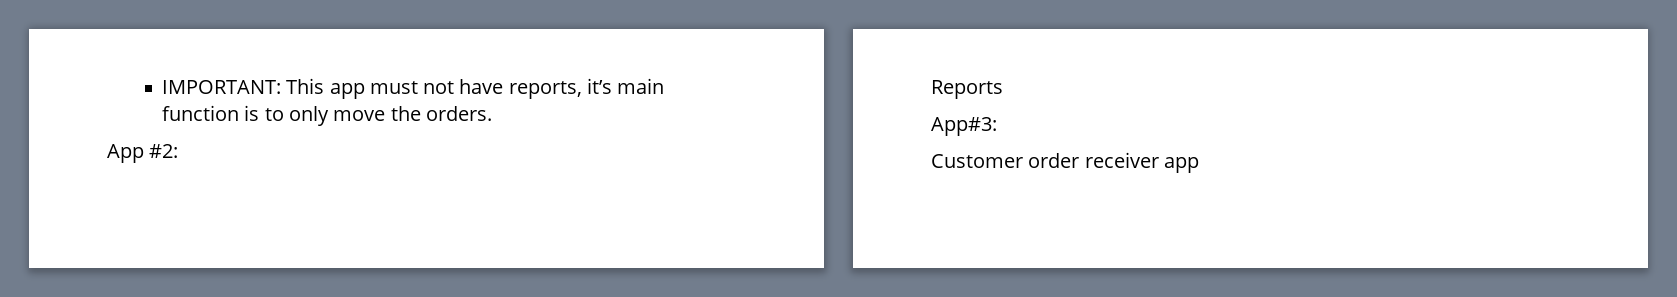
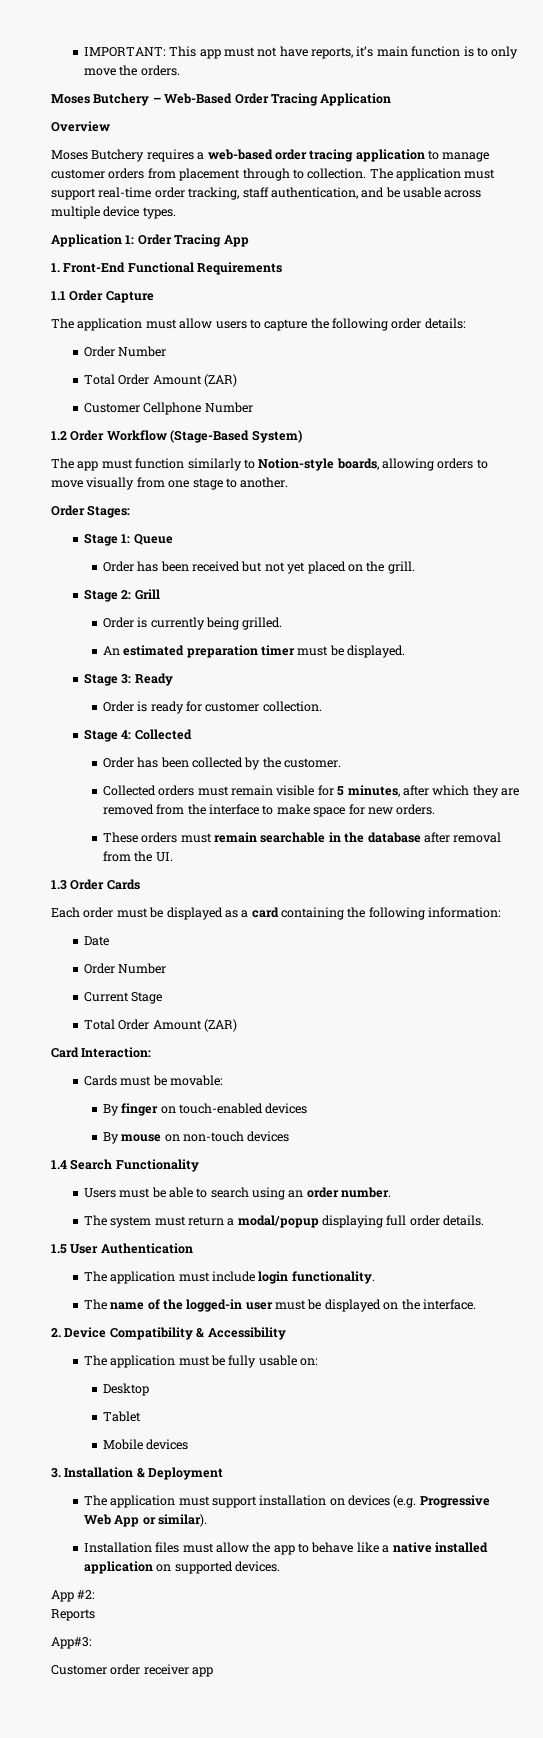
(492, 113) none -> [51,93,392,106] [51,121,110,132] [51,149,490,162] [51,168,496,181] [51,187,482,200] [51,206,176,219] [51,234,249,247] [51,262,283,275] [51,290,154,303] [51,318,466,331] [83,346,167,357] [83,374,237,387] [83,402,253,415] [51,430,302,443] [51,458,488,471] [51,477,289,490] [51,505,131,518] [83,533,173,546] [102,561,415,574] [83,589,160,602] [102,617,283,630] [102,645,406,658] [83,673,173,686] [102,701,322,714] [83,729,192,742] [102,757,342,770] [102,785,520,798] [102,804,436,817] [102,832,502,843] [102,851,173,862] [51,879,140,890] [51,907,502,920] [83,936,109,946] [83,963,167,974] [83,992,163,1004] [83,1019,237,1032] [51,1047,152,1058] [83,1075,223,1086] [102,1103,308,1116] [102,1131,290,1144] [51,1159,199,1172] [83,1187,392,1200] [83,1215,485,1228] [51,1243,193,1254] [83,1271,375,1284] [83,1299,476,1312] [51,1327,286,1340] [83,1355,319,1368] [102,1383,149,1396] [102,1411,141,1422] [102,1439,189,1450] [51,1467,224,1480] [83,1495,490,1508] [83,1514,207,1527] [83,1542,488,1555] [83,1561,280,1574] // Moses Butchery – Web-Based Order Tracing Application // Overview // Moses Butchery requires a web-based order tracing application to manage customer orders from placement through to collection. The application must support real-time order tracking, staff authentication, and be usable across multiple device types. // Application 1: Order Tracing App // 1. Front-End Functional Requirements // 1.1 Order Capture // The application must allow users to capture the following order details: // Order Number // Total Order Amount (ZAR) // Customer Cellphone Number // 1.2 Order Workflow (Stage-Based System) // The app must function similarly to Notion-style boards, allowing orders to move visually from one stage to another. // Order Stages: // Stage 1: Queue // Order has been received but not yet placed on the grill. // Stage 2: Grill // Order is currently being grilled. // An estimated preparation timer must be displayed. // Stage 3: Ready // Order is ready for customer collection. // Stage 4: Collected // Order has been collected by the customer. // Collected orders must remain visible for 5 minutes, after which they are removed from the interface to make space for new orders. // These orders must remain searchable in the database after removal from the UI. // 1.3 Order Cards // Each order must be displayed as a card containing the following information: // Date // Order Number // Current Stage // Total Order Amount (ZAR) // Card Interaction: // Cards must be movable: // By finger on touch-enabled devices // By mouse on non-touch devices // 1.4 Search Functionality // Users must be able to search using an order number. // The system must return a modal/popup displaying full order details. // 1.5 User Authentication // The application must include login functionality. // The name of the logged-in user must be displayed on the interface. // 2. Device Compatibility & Accessibility // The application must be fully usable on: // Desktop // Tablet // Mobile devices // 3. Installation & Deployment // The application must support installation on devices (e.g. Progressive Web App or similar). // Installation files must allow the app to behave like a native installed application on supported devices.

